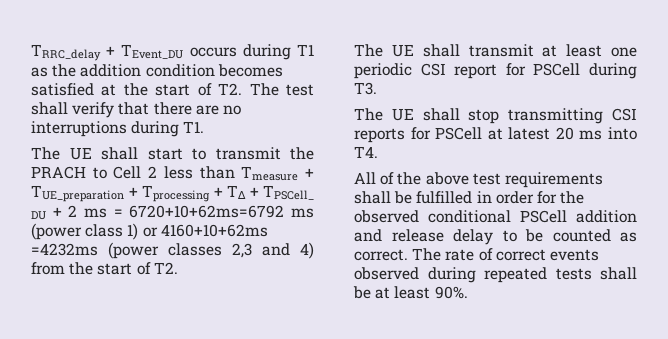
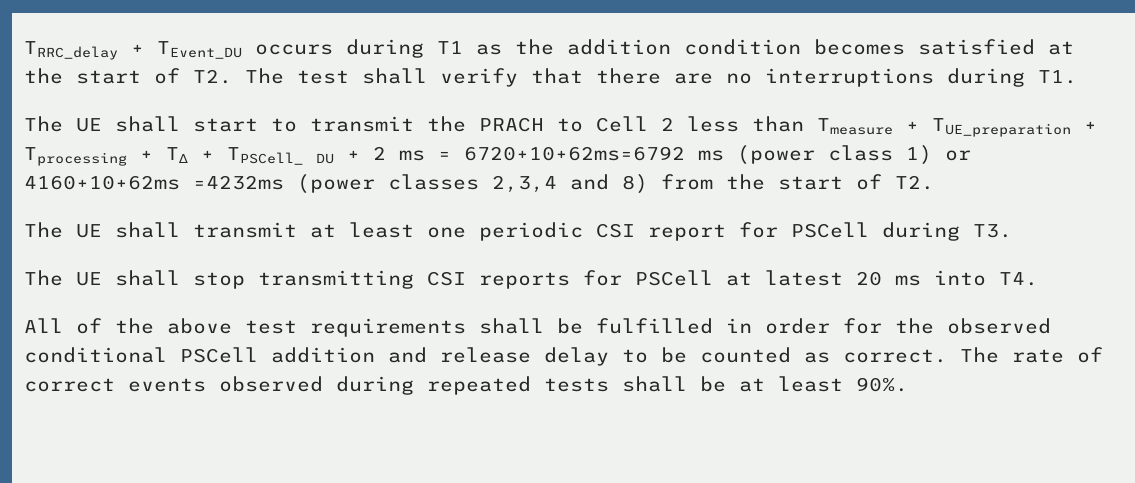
[232,242,314,259] 2,3 and 4) -> [492,174,648,194] 2,3,4 and 8)

